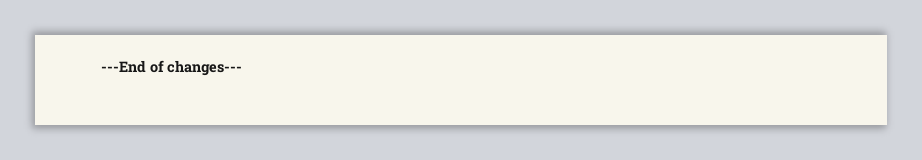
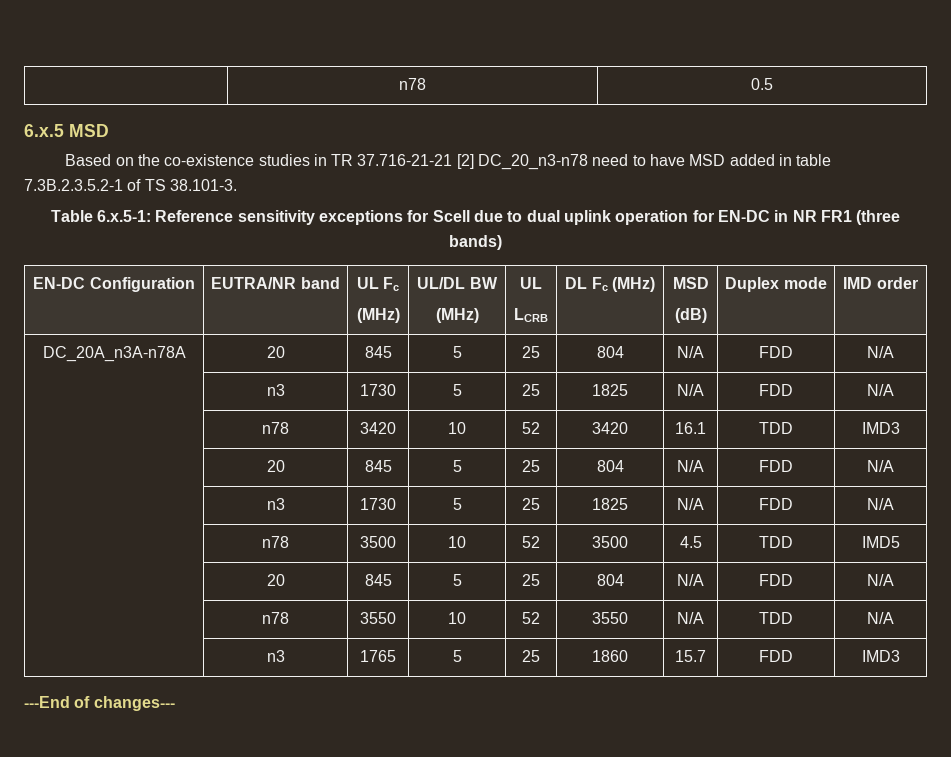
(101, 66) none -> [399,78,427,90] [751,78,773,90] [24,124,109,137] [65,154,832,170] [24,179,237,191] [50,210,901,225] [449,235,502,250] [33,277,195,292] [211,277,340,289] [356,277,400,291] [356,308,400,323] [417,277,498,289] [435,308,479,323] [520,277,542,289] [514,308,548,322] [565,277,655,292] [672,277,709,289] [674,308,707,323] [725,277,827,292] [843,277,918,289] [42,346,186,362] [266,346,285,358] [364,346,392,358] [452,346,462,358] [522,346,540,358] [596,346,624,358] [677,346,704,358] [759,346,793,358] [867,346,894,358] [266,384,285,396] [360,384,396,396] [452,384,462,396] [522,384,540,396] [592,384,628,396] [677,384,704,396] [759,384,793,396] [867,384,894,396] [262,422,289,434] [360,422,396,434] [448,422,466,434] [522,422,540,434] [592,422,628,434] [675,422,706,434] [759,422,793,434] [861,422,900,434] [266,460,285,472] [364,460,392,472] [452,460,462,472] [522,460,540,472] [596,460,624,472] [677,460,704,472] [759,460,793,472] [867,460,894,472] [266,498,285,510] [360,498,396,510] [452,498,462,510] [522,498,540,510] [592,498,628,510] [677,498,704,510] [759,498,793,510] [867,498,894,510] [262,536,289,548] [360,536,396,548] [448,536,466,548] [522,536,540,548] [592,536,628,548] [679,536,702,548] [759,536,793,548] [861,536,900,548] [266,574,285,586] [364,574,392,586] [452,574,462,586] [522,574,540,586] [596,574,624,586] [677,574,704,586] [759,574,793,586] [867,574,894,586] [262,612,289,624] [360,612,396,624] [448,612,466,624] [522,612,540,624] [592,612,628,624] [677,612,704,624] [759,612,793,624] [867,612,894,624] [266,650,285,662] [360,650,396,662] [452,650,462,662] [522,650,540,662] [592,650,628,662] [675,650,706,662] [759,650,793,662] [861,650,900,662] | n78 | 0.5 // 6.x.5 MSD // Based on the co-existence studies in TR 37.716-21-21 [2] DC_20_n3-n78 need to have MSD added in table 7.3B.2.3.5.2-1 of TS 38.101-3. // Table 6.x.5-1: Reference sensitivity exceptions for Scell due to dual uplink operation for EN-DC in NR FR1 (three bands) // EN-DC Configuration | EUTRA/NR band | UL Fc // (MHz) | UL/DL BW // (MHz) | UL // LCRB | DL Fc (MHz) | MSD // (dB) | Duplex mode | IMD order // DC_20A_n3A-n78A | 20 | 845 | 5 | 25 | 804 | N/A | FDD | N/A // | n3 | 1730 | 5 | 25 | 1825 | N/A | FDD | N/A // | n78 | 3420 | 10 | 52 | 3420 | 16.1 | TDD | IMD3 // | 20 | 845 | 5 | 25 | 804 | N/A | FDD | N/A // | n3 | 1730 | 5 | 25 | 1825 | N/A | FDD | N/A // | n78 | 3500 | 10 | 52 | 3500 | 4.5 | TDD | IMD5 // | 20 | 845 | 5 | 25 | 804 | N/A | FDD | N/A // | n78 | 3550 | 10 | 52 | 3550 | N/A | TDD | N/A // | n3 | 1765 | 5 | 25 | 1860 | 15.7 | FDD | IMD3 //

